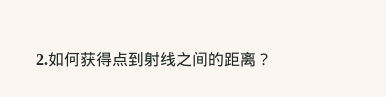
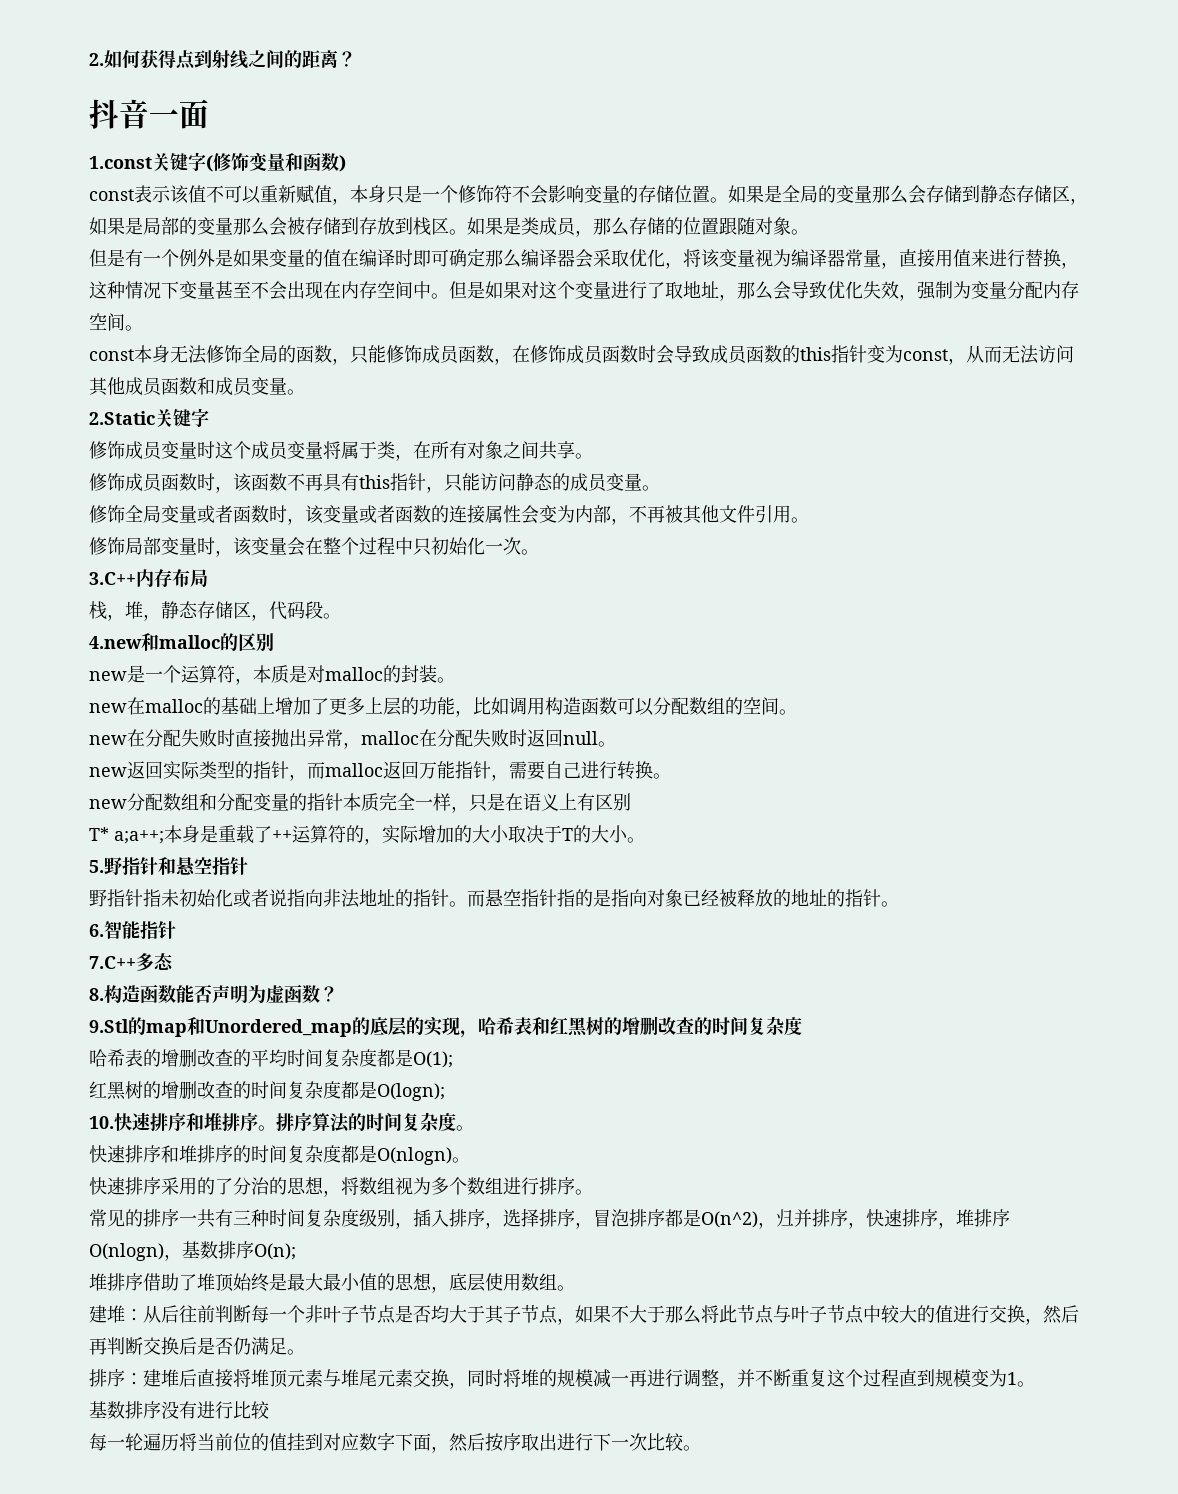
(272, 59) none -> [89,99,209,129] [89,152,346,172] [89,185,1088,205] [89,217,809,237] [89,248,1079,269] [89,281,1079,301] [89,313,143,331] [89,345,1074,365] [89,377,305,396] [89,408,209,428] [89,441,593,461] [89,473,660,493] [89,505,809,525] [89,537,539,557] [89,569,208,587] [89,601,341,621] [89,633,274,652] [89,665,455,685] [89,697,797,717] [89,729,616,749] [89,761,671,781] [89,792,631,813] [89,825,645,845] [89,856,248,876] [89,889,899,908] [89,921,176,939] [89,953,174,971] [89,984,338,1003] [89,1016,802,1038] [89,1049,453,1068] [89,1081,445,1101] [89,1112,474,1133] [89,1145,470,1165] [89,1176,593,1197] [89,1208,1010,1229] [89,1241,296,1261] [89,1272,575,1293] [89,1305,1079,1325] [89,1337,305,1355] [89,1369,1035,1389] [89,1401,270,1419] [89,1432,701,1453] // 抖音一面 // 1.const关键字(修饰变量和函数) // const表示该值不可以重新赋值，本身只是一个修饰符不会影响变量的存储位置。如果是全局的变量那么会存储到静态存储区，如果是局部的变量那么会被存储到存放到栈区。如果是类成员，那么存储的位置跟随对象。 // 但是有一个例外是如果变量的值在编译时即可确定那么编译器会采取优化，将该变量视为编译器常量，直接用值来进行替换，这种情况下变量甚至不会出现在内存空间中。但是如果对这个变量进行了取地址，那么会导致优化失效，强制为变量分配内存空间。 // const本身无法修饰全局的函数，只能修饰成员函数，在修饰成员函数时会导致成员函数的this指针变为const，从而无法访问其他成员函数和成员变量。 // 2.Static关键字 // 修饰成员变量时这个成员变量将属于类，在所有对象之间共享。 // 修饰成员函数时，该函数不再具有this指针，只能访问静态的成员变量。 // 修饰全局变量或者函数时，该变量或者函数的连接属性会变为内部，不再被其他文件引用。 // 修饰局部变量时，该变量会在整个过程中只初始化一次。 // 3.C++内存布局 // 栈，堆，静态存储区，代码段。 // 4.new和malloc的区别 // new是一个运算符，本质是对malloc的封装。 // new在malloc的基础上增加了更多上层的功能，比如调用构造函数可以分配数组的空间。 // new在分配失败时直接抛出异常，malloc在分配失败时返回null。 // new返回实际类型的指针，而malloc返回万能指针，需要自己进行转换。 // new分配数组和分配变量的指针本质完全一样，只是在语义上有区别 // T* a;a++;本身是重载了++运算符的，实际增加的大小取决于T的大小。 // 5.野指针和悬空指针 // 野指针指未初始化或者说指向非法地址的指针。而悬空指针指的是指向对象已经被释放的地址的指针。 // 6.智能指针 // 7.C++多态 // 8.构造函数能否声明为虚函数？ // 9.Stl的map和Unordered_map的底层的实现，哈希表和红黑树的增删改查的时间复杂度 // 哈希表的增删改查的平均时间复杂度都是O(1); // 红黑树的增删改查的时间复杂度都是O(logn); // 10.快速排序和堆排序。排序算法的时间复杂度。 // 快速排序和堆排序的时间复杂度都是O(nlogn)。 // 快速排序采用的了分治的思想，将数组视为多个数组进行排序。 // 常见的排序一共有三种时间复杂度级别，插入排序，选择排序，冒泡排序都是O(n^2)，归并排序，快速排序，堆排序O(nlogn)，基数排序O(n); // 堆排序借助了堆顶始终是最大最小值的思想，底层使用数组。 // 建堆：从后往前判断每一个非叶子节点是否均大于其子节点，如果不大于那么将此节点与叶子节点中较大的值进行交换，然后再判断交换后是否仍满足。 // 排序：建堆后直接将堆顶元素与堆尾元素交换，同时将堆的规模减一再进行调整，并不断重复这个过程直到规模变为1。 // 基数排序没有进行比较 // 每一轮遍历将当前位的值挂到对应数字下面，然后按序取出进行下一次比较。

